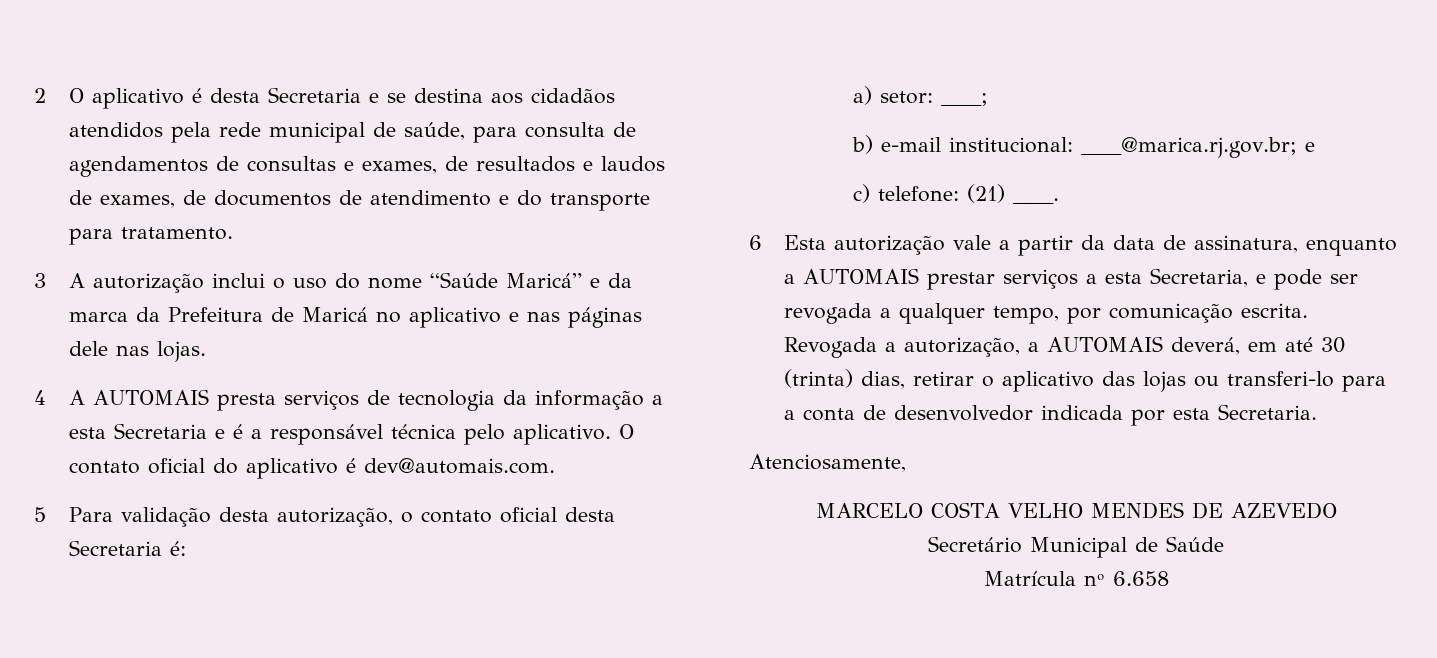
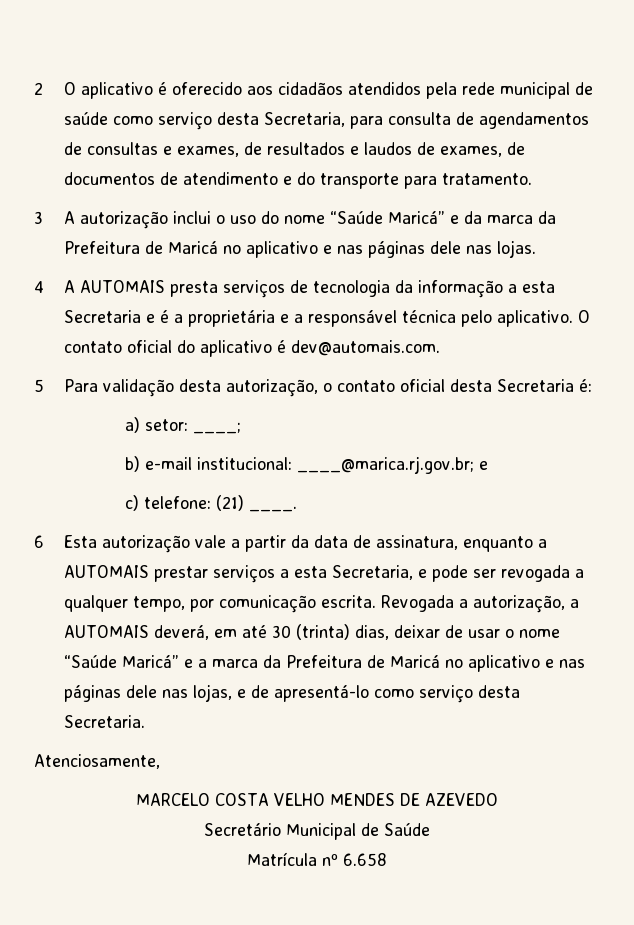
[209,87,483,103] desta Secretaria e se destina -> [172,82,243,95] oferecido
[403,122,465,140] saúde, -> [64,112,346,130] saúde como serviço desta Secretaria,
(262, 434) none -> [188,310,304,327] proprietária e a
[912,371,1386,392] [783,405,1210,426] retirar o aplicativo das lojas ou transferi-lo para a conta de desenvolvedor indicada por esta -> [394,625,561,638] [64,655,586,672] [64,684,521,703] deixar de usar o nome “Saúde Maricá” e a marca da Prefeitura de Maricá no aplicativo e nas páginas dele nas lojas, e de apresentá-lo como serviço desta

